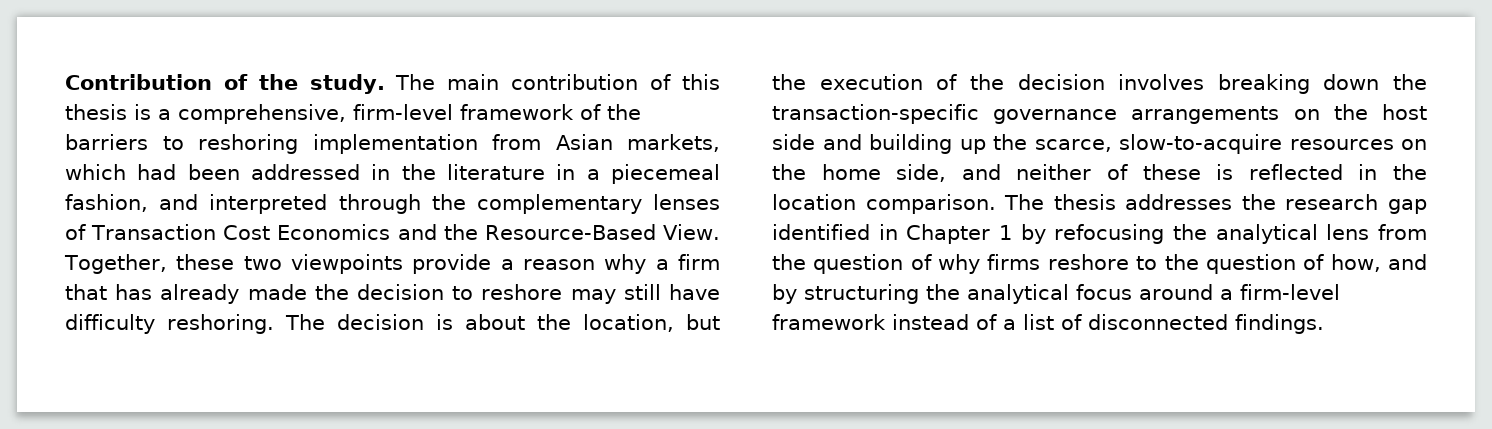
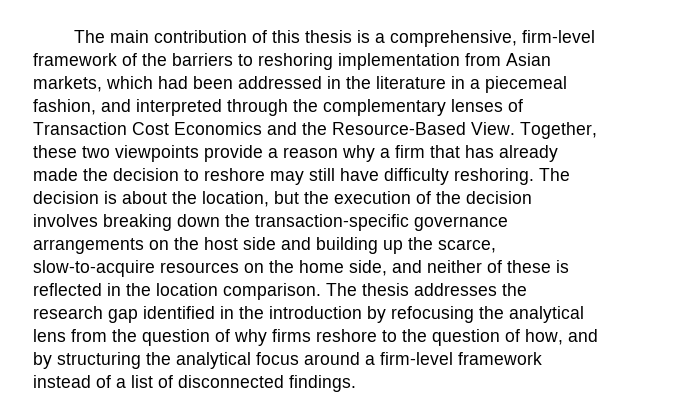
[65,74,385,94] Contribution of the study. -> (73, 36) none
[906,224,1012,244] Chapter 1 -> [239,306,362,319] the introduction

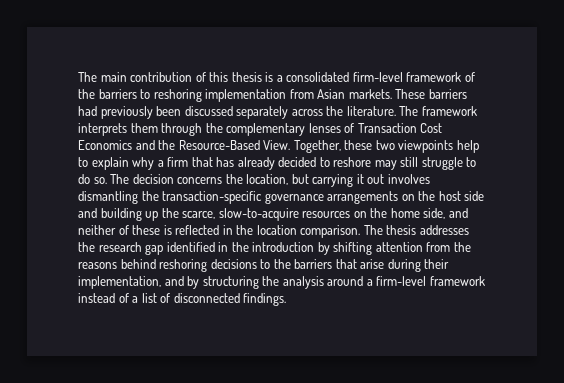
[389,30,517,47] comprehensive, -> [286,72,350,82] consolidated
[33,76,567,93] [33,99,222,116] markets, which had been addressed in the literature in a piecemeal fashion, and interpreted -> [348,89,467,99] [78,106,477,119] [78,123,158,136] markets. These barriers had previously been discussed separately across the literature. The framework interprets them
[204,145,338,162] provide a reason -> [456,140,479,153] [78,157,129,170] help to explain
[33,168,179,181] made the decision -> [278,157,317,167] decided
[340,168,570,185] [33,191,532,207] [33,214,220,231] have difficulty reshoring. The decision is about the location, but the execution of the decision involves breaking down -> [421,157,477,170] [78,174,430,187] [78,191,138,204] struggle to do so. The decision concerns the location, but carrying it out involves dismantling
[391,306,584,323] [33,329,563,346] refocusing the analytical lens from the question of why firms reshore to the question of how, -> [333,242,471,255] [78,259,450,272] [78,276,161,289] shifting attention from the reasons behind reshoring decisions to the barriers that arise during their implementation,
[176,352,299,369] analytical focus -> [282,276,324,289] analysis

